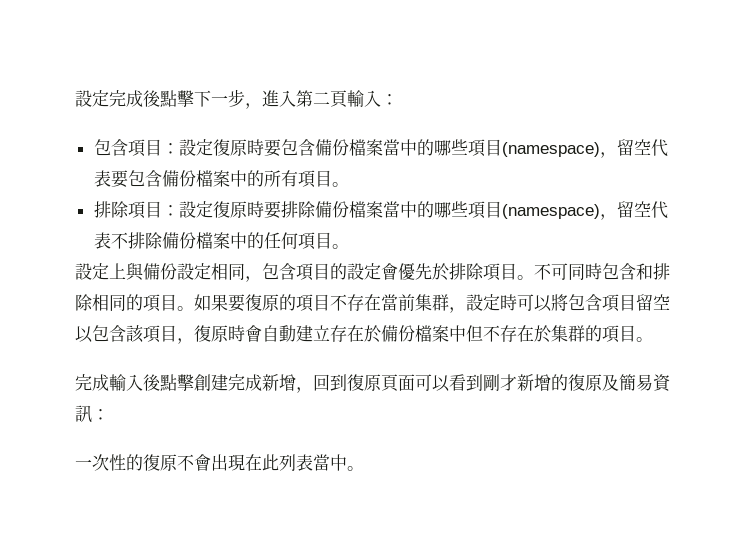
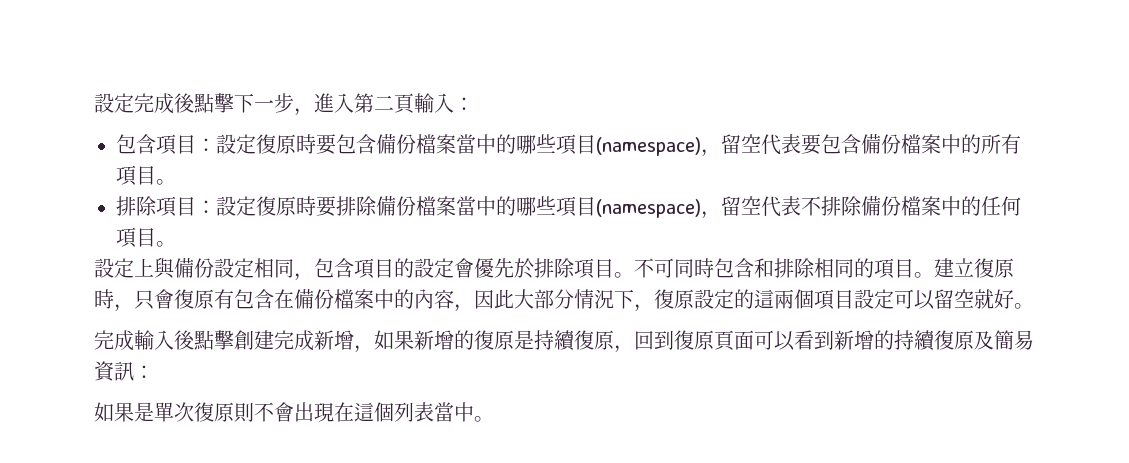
[194,294,670,313] [75,325,636,344] 如果要復原的項目不存在當前集群，設定時可以將包含項目留空以包含該項目，復原時會自動建立存在於備份檔案中但不存在於集群的項目 -> [934,258,1014,278] [94,289,1014,312] 建立復原時，只會復原有包含在備份檔案中的內容，因此大部分情況下，復原設定的這兩個項目設定可以留空就好
(313, 390) none -> [374,330,634,353] 如果新增的復原是持續復原，
[483,374,568,391] 剛才新增的 -> [834,330,936,351] 新增的持續
[75,454,177,471] 一次性的復原 -> [94,402,254,423] 如果是單次復原則
[262,454,279,471] 此 -> [354,402,394,422] 這個

